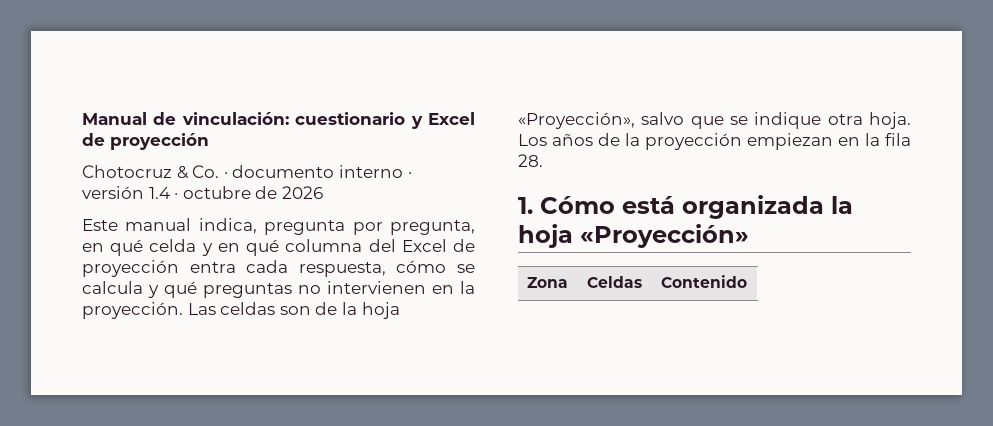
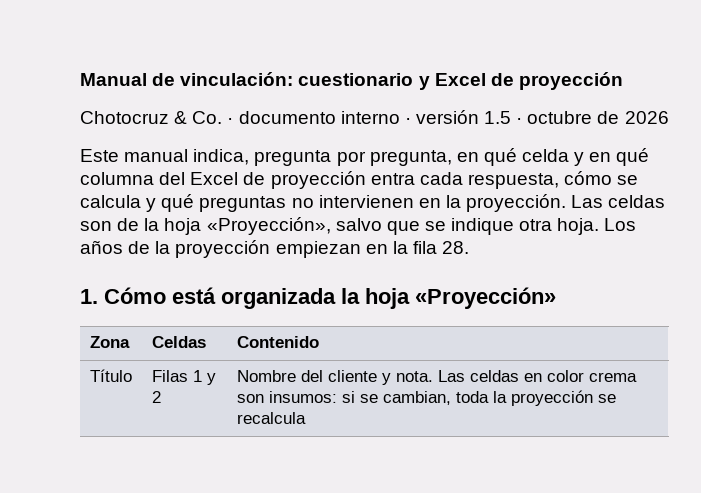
[148,187,170,199] 1.4 -> [484,111,512,124] 1.5
(748, 281) none -> [89,369,132,382] [151,370,216,385] [151,391,161,403] [236,370,637,385] [236,390,616,406] [236,412,306,424] // Título | Filas 1 y 2 | Nombre del cliente y nota. Las celdas en color crema son insumos: si se cambian, toda la proyección se recalcula

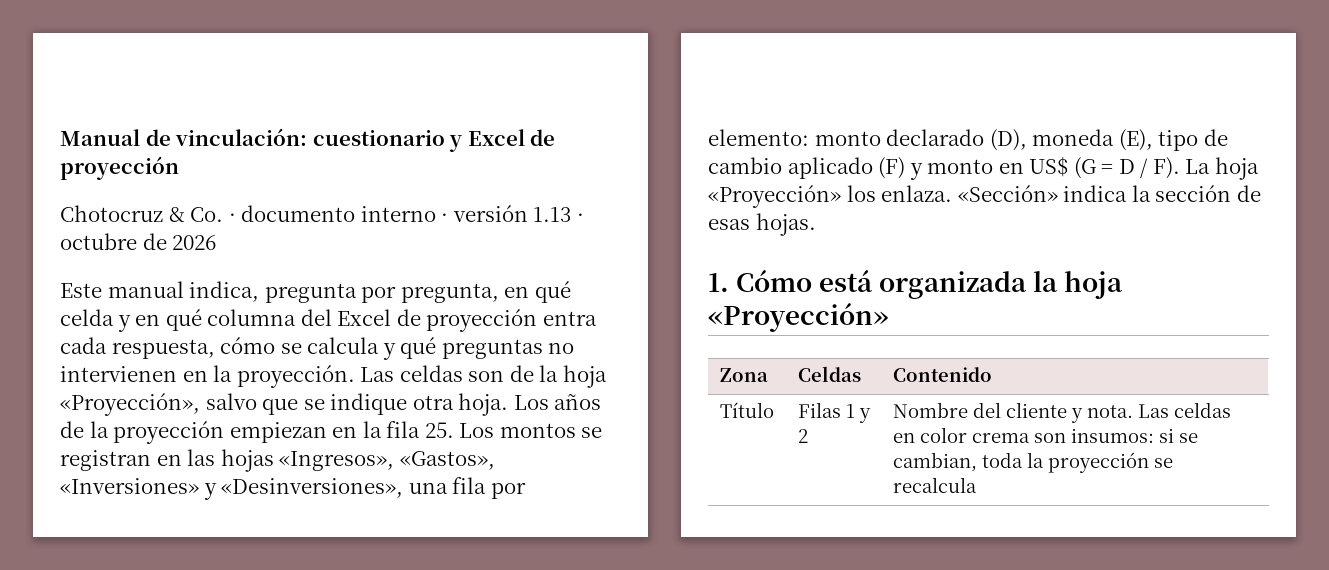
[484,111,512,124] 1.5 -> [533,207,572,222] 1.13
[442,241,470,254] 28. -> [424,422,603,438] [60,449,495,472] [60,477,526,500] [708,129,1228,151] [708,156,1259,180] [708,185,1261,208] [708,213,816,236] 25. Los montos se registran en las hojas «Ingresos», «Gastos», «Inversiones» y «Desinversiones», una fila por elemento: monto declarado (D), moneda (E), tipo de cambio aplicado (F) y monto en US$ (G = D / F). La hoja «Proyección» los enlaza. «Sección» indica la sección de esas hojas.

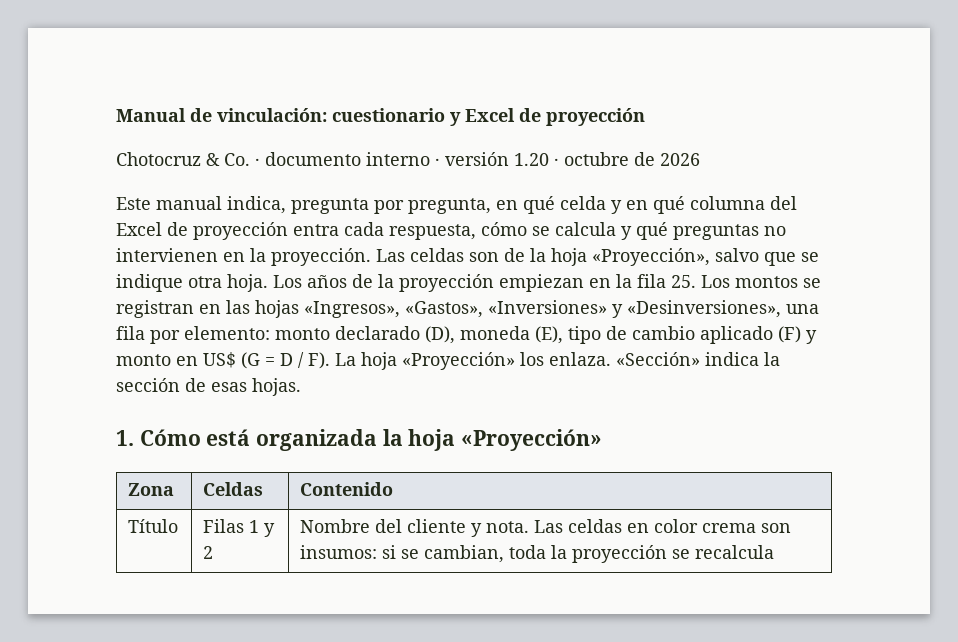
[533,207,572,222] 1.13 -> [514,153,549,166] 1.20

